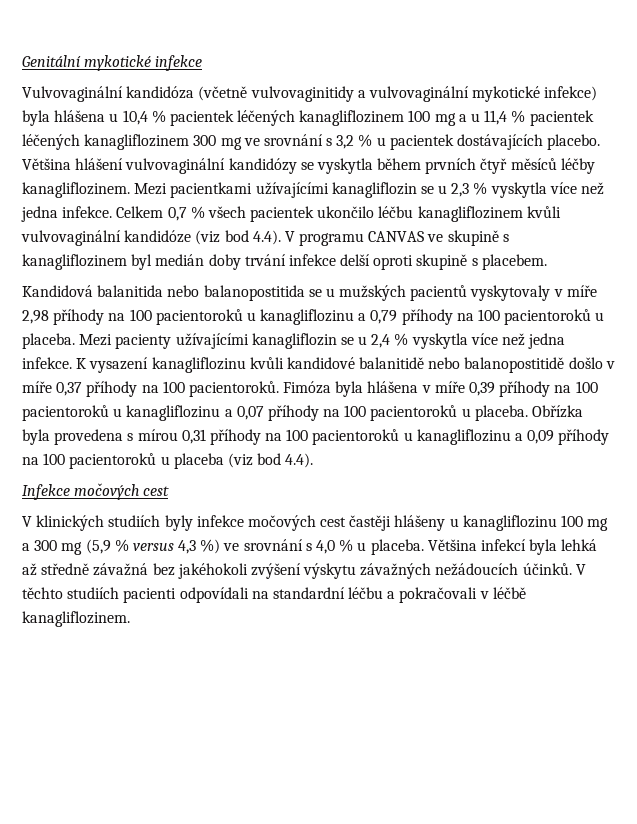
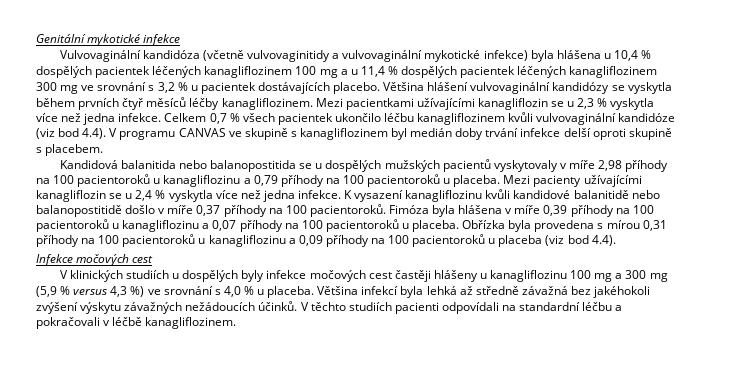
(166, 116) none -> [36,66,92,78] dospělých
(526, 116) none -> [401,66,458,78] dospělých
(335, 292) none -> [325,160,382,172] dospělých
(161, 521) none -> [172,270,239,282] u dospělých

